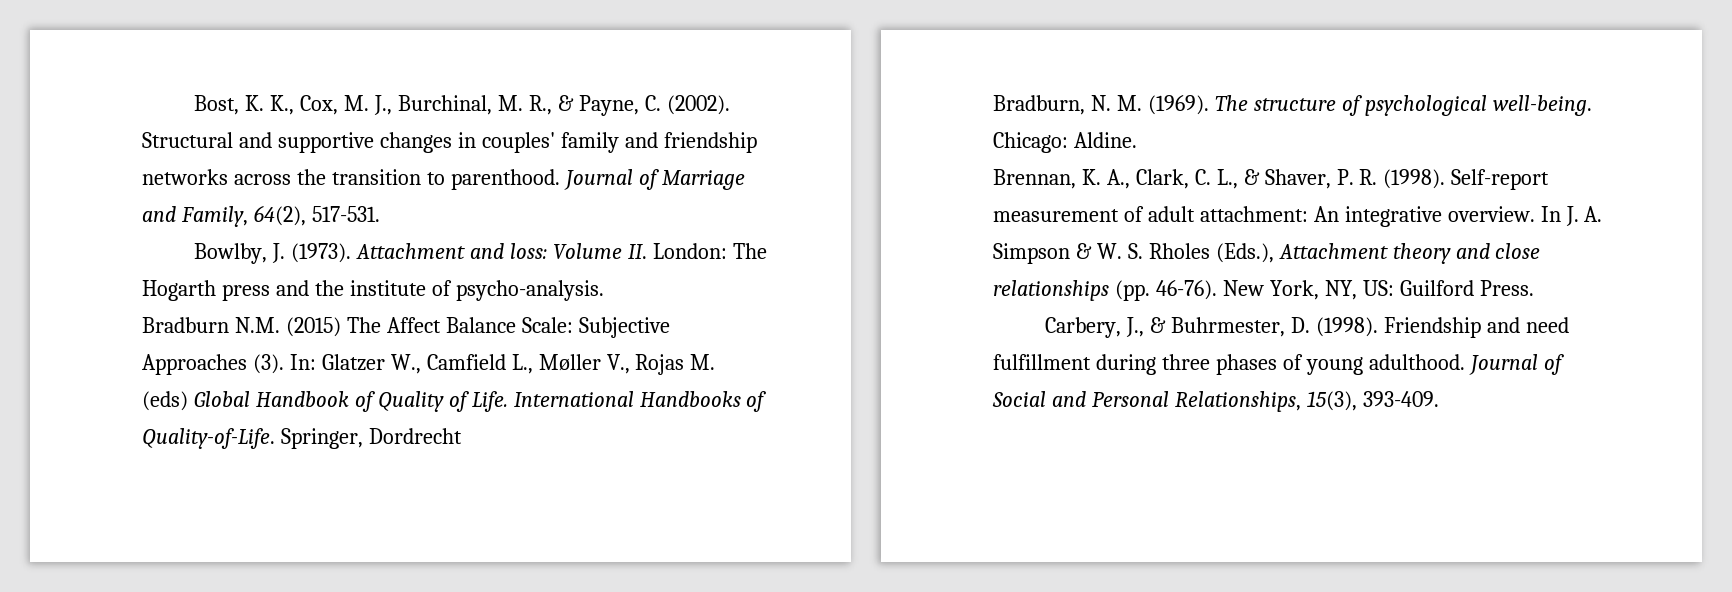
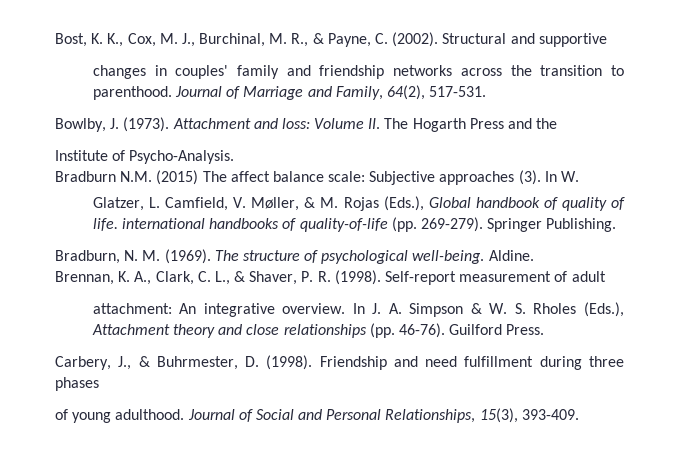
(374, 142) none -> (607, 40) //
[652,243,727,259] London: -> (381, 123) none
[221,284,270,301] press -> [469,118,504,129] Press
[349,280,604,301] institute of psycho-analysis. -> [55,150,235,164] // Institute of Psycho-Analysis.
[386,317,670,338] [142,354,716,375] [142,391,767,412] [142,428,462,449] Affect Balance Scale: Subjective Approaches (3). In: Glatzer W., Camfield L., Møller V., Rojas M. (eds) Global Handbook of Quality of Life. International Handbooks of Quality-of-Life. Springer, Dordrecht -> [230,170,580,185] [92,196,625,211] [92,217,617,232] affect balance scale: Subjective approaches (3). In W. // Glatzer, L. Camfield, V. Møller, & M. Rojas (Eds.), Global handbook of quality of life. international handbooks of quality-of-life (pp. 269-279). Springer Publishing.
[993,132,1068,153] Chicago: -> (485, 257) none
(1195, 214) none -> (606, 276) //
[1222,280,1394,300] New York, NY, US: -> (446, 330) none
(1277, 364) none -> (99, 384) //

